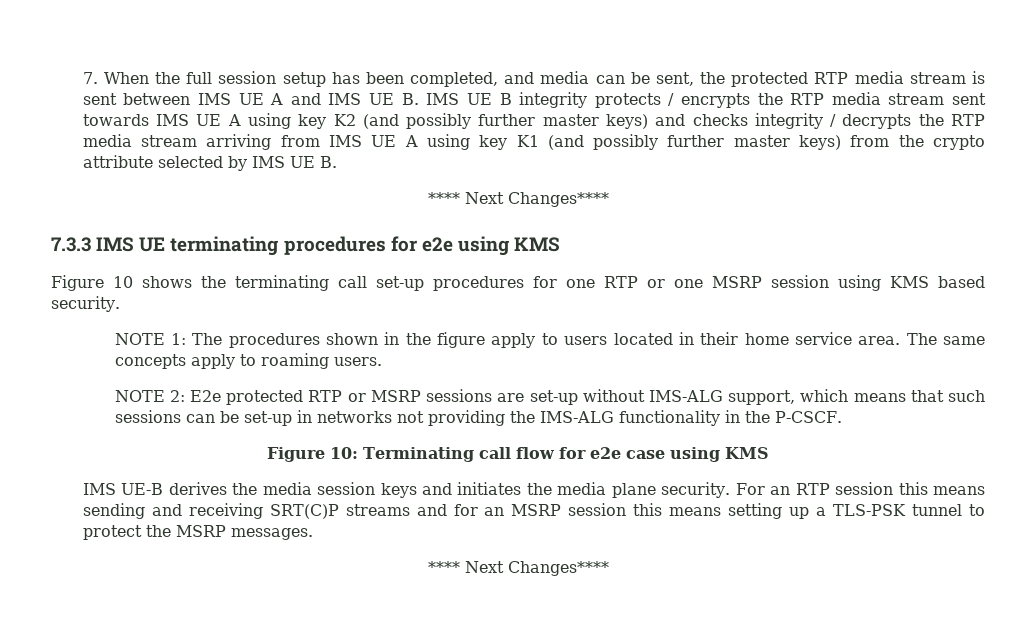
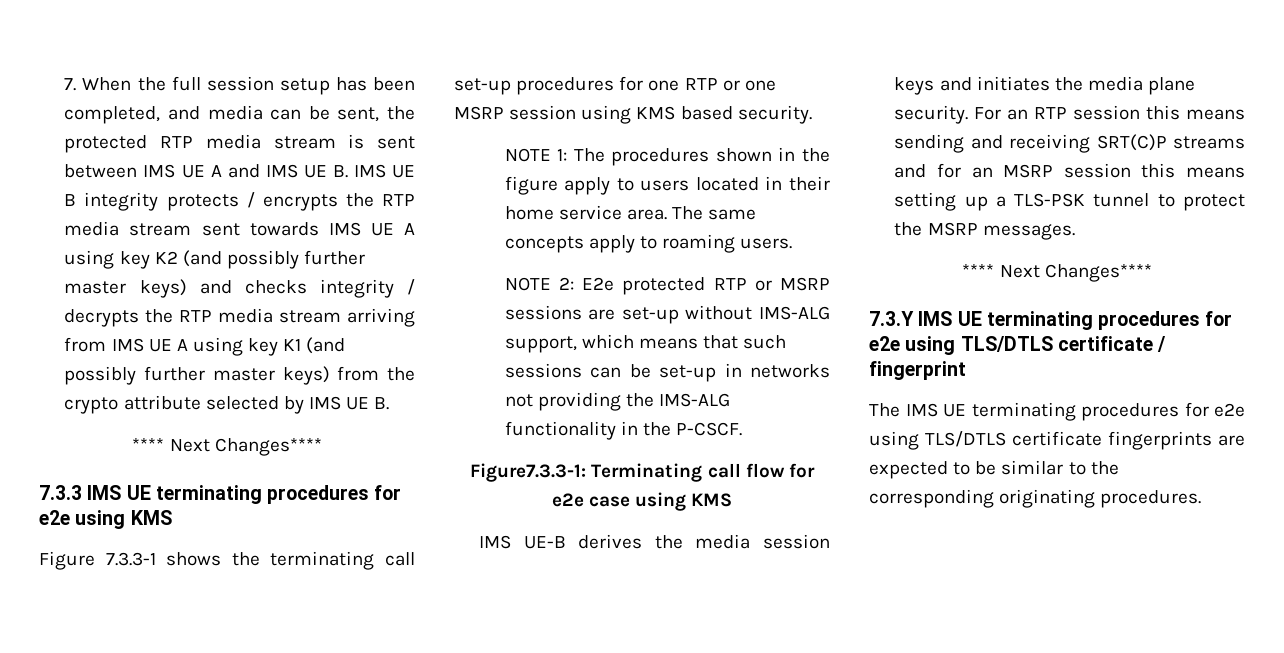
[113,276,133,288] 10 -> [105,552,156,566] 7.3.3-1
[267,447,359,462] Figure 10: -> [470,463,587,482] Figure7.3.3-1:
(609, 568) none -> [869,311,1233,330] [869,336,1167,355] [869,361,966,380] [869,402,1245,421] [869,431,1245,450] [869,460,1119,479] [869,489,1202,508] // 7.3.Y IMS UE terminating procedures for e2e using TLS/DTLS certificate / fingerprint // The IMS UE terminating procedures for e2e using TLS/DTLS certificate fingerprints are expected to be similar to the corresponding originating procedures.

